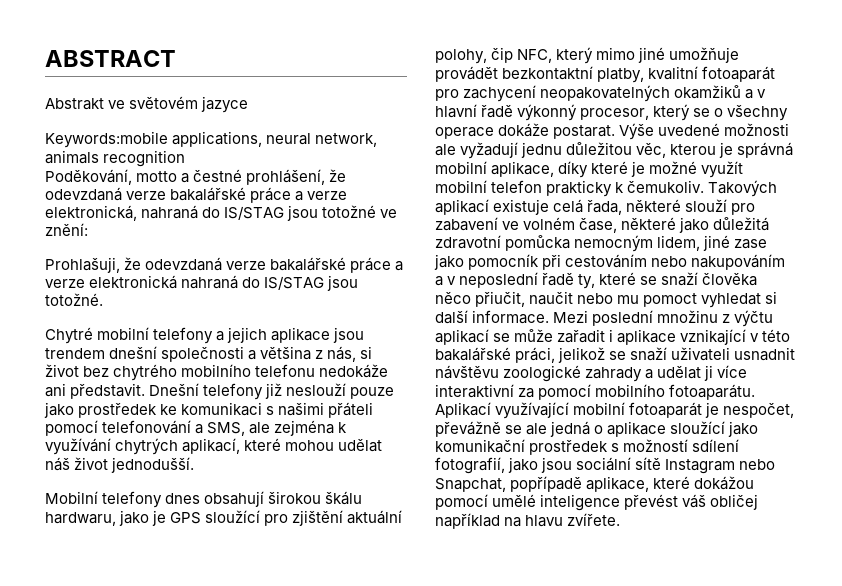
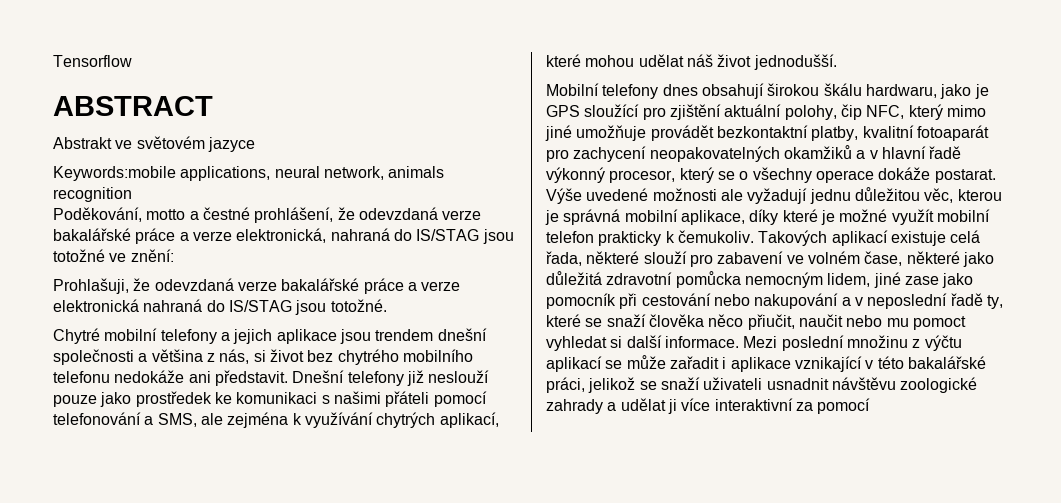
(45, 58) none -> [53,55,132,67] Tensorflow //
[565,254,786,270] cestováním nebo nakupováním -> [641,293,839,309] cestování nebo nakupování
[595,384,756,400] [435,402,795,419] [435,421,759,437] [435,439,740,455] [435,457,776,474] [435,476,755,492] [435,494,759,511] [435,513,621,529] mobilního fotoaparátu. Aplikací využívající mobilní fotoaparát je nespočet, převážně se ale jedná o aplikace sloužící jako komunikační prostředek s možností sdílení fotografií, jako jsou sociální sítě Instagram nebo Snapchat, popřípadě aplikace, které dokážou pomocí umělé inteligence převést váš obličej například na hlavu zvířete. -> (871, 406) none

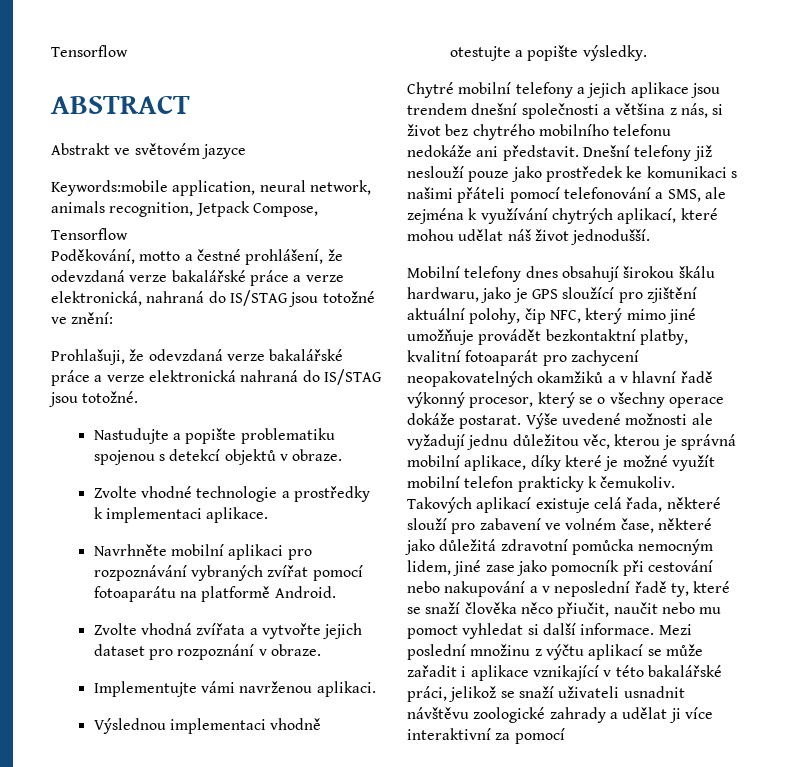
[180,166,271,181] applications, -> [172,180,256,196] application,
[53,187,132,202] recognition -> [109,201,318,217] [51,228,128,240] recognition, Jetpack Compose, // Tensorflow
(387, 305) none -> [93,428,335,444] [93,449,343,465] [93,486,371,502] [93,507,269,523] [93,544,312,560] [93,565,363,581] [93,586,336,602] [93,623,363,639] [93,644,322,660] [93,681,376,697] [93,718,322,734] [449,45,647,61] // Nastudujte a popište problematiku spojenou s detekcí objektů v obraze. // Zvolte vhodné technologie a prostředky k implementaci aplikace. // Navrhněte mobilní aplikaci pro rozpoznávání vybraných zvířat pomocí fotoaparátu na platformě Android. // Zvolte vhodná zvířata a vytvořte jejich dataset pro rozpoznání v obraze. // Implementujte vámi navrženou aplikaci. // Výslednou implementaci vhodně otestujte a popište výsledky.

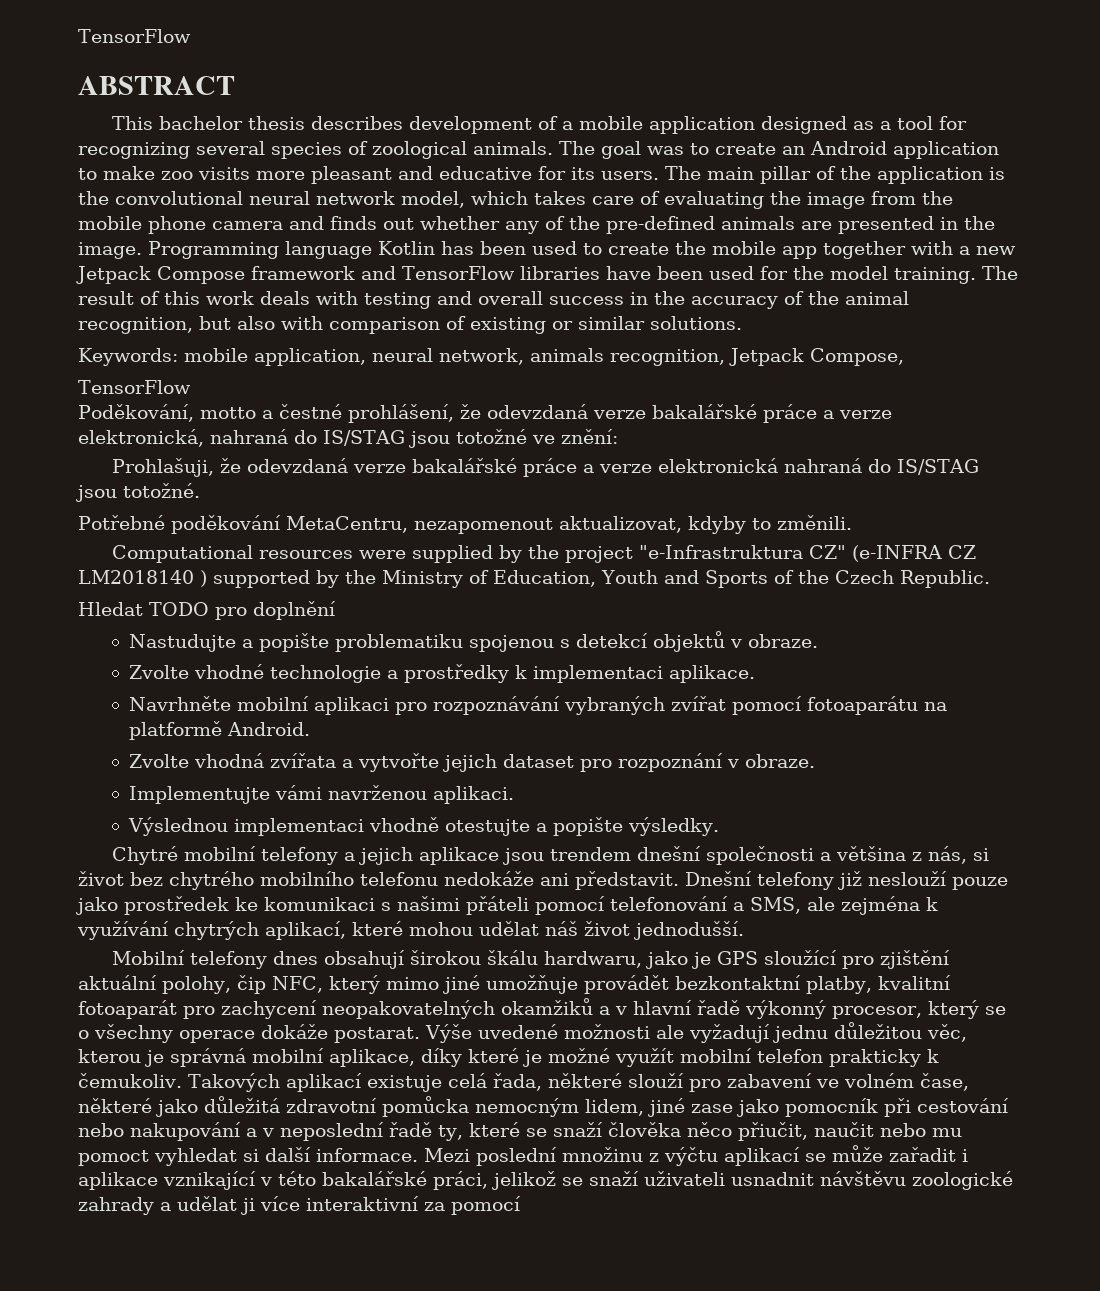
[51,45,128,57] Tensorflow -> [78,29,191,43] TensorFlow
[51,143,246,159] [51,180,168,196] Abstrakt ve světovém jazyce // Keywords:mobile -> [111,116,967,134] [78,141,999,159] [78,166,1005,184] [78,191,953,209] [78,216,995,234] [78,241,1016,259] [76,266,1018,284] [78,291,909,309] [78,316,742,334] [78,348,248,366] This bachelor thesis describes development of a mobile application designed as a tool for recognizing several species of zoological animals. The goal was to create an Android application to make zoo visits more pleasant and educative for its users. The main pillar of the application is the convolutional neural network model, which takes care of evaluating the image from the mobile phone camera and finds out whether any of the pre-defined animals are presented in the image. Programming language Kotlin has been used to create the mobile app together with a new Jetpack Compose framework and TensorFlow libraries have been used for the model training. The result of this work deals with testing and overall success in the accuracy of the animal recognition, but also with comparison of existing or similar solutions. // Keywords: mobile
[51,228,128,240] Tensorflow -> [78,380,191,394] TensorFlow
(139, 397) none -> [78,515,852,534] [111,545,976,563] [78,570,990,588] [78,601,336,620] // Potřebné poděkování MetaCentru, nezapomenout aktualizovat, kdyby to změnili. // Computational resources were supplied by the project "e-Infrastruktura CZ" (e-INFRA CZ LM2018140 ) supported by the Ministry of Education, Youth and Sports of the Czech Republic. // Hledat TODO pro doplnění

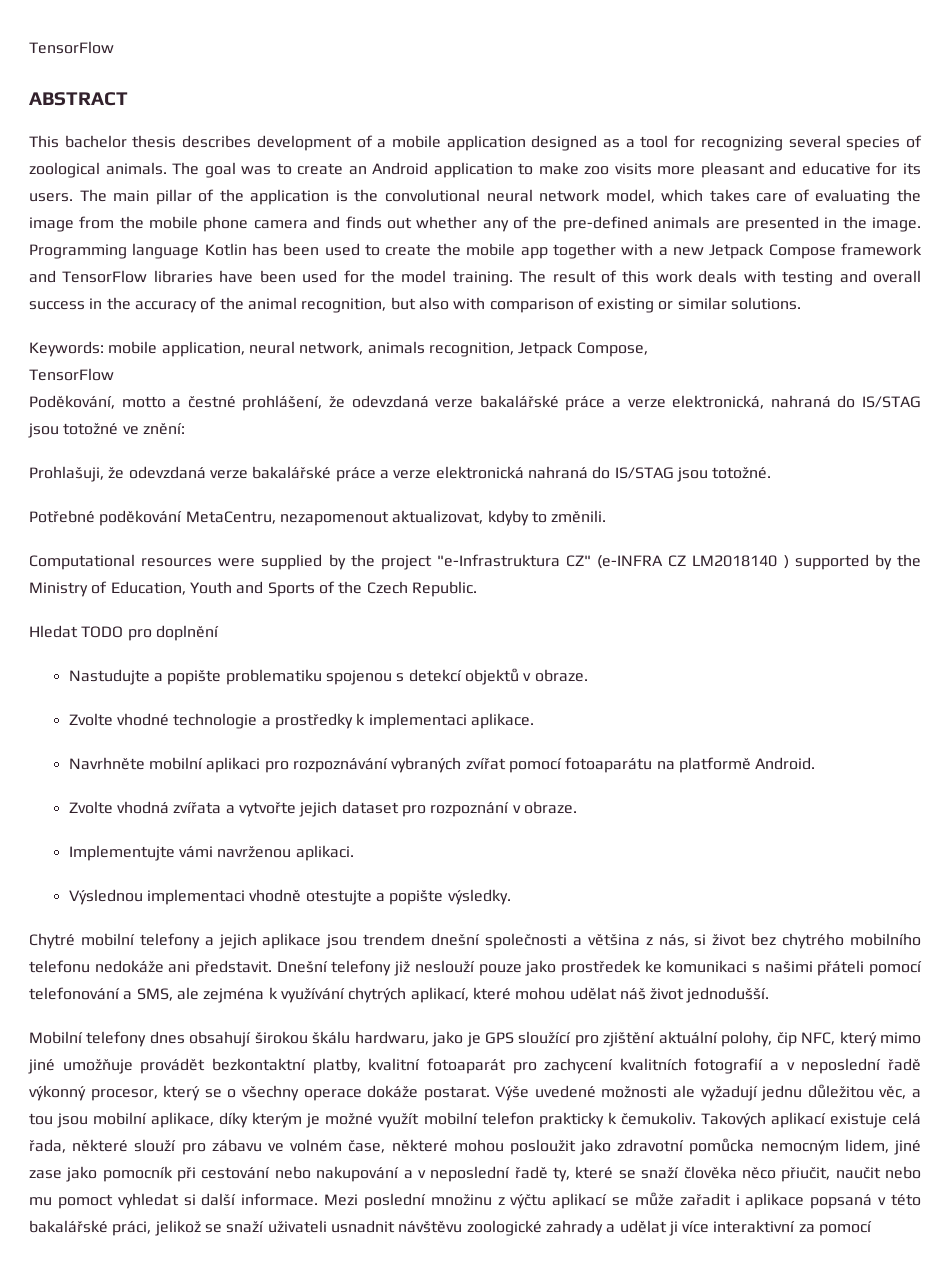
[322,998,692,1019] neopakovatelných okamžiků a v hlavní -> [619,1058,882,1074] kvalitních fotografií a v neposlední
[78,1048,246,1067] kterou je správná -> [912,1089,922,1098] [29,1113,89,1128] a tou jsou
[468,1048,519,1063] které -> [252,1112,303,1128] kterým
[726,1073,812,1088] zabavení -> [211,1139,262,1152] zábavu
[156,1096,280,1117] jako důležitá -> [453,1139,612,1155] mohou posloužit jako
[163,1171,256,1190] vznikající -> [810,1194,873,1209] popsaná

